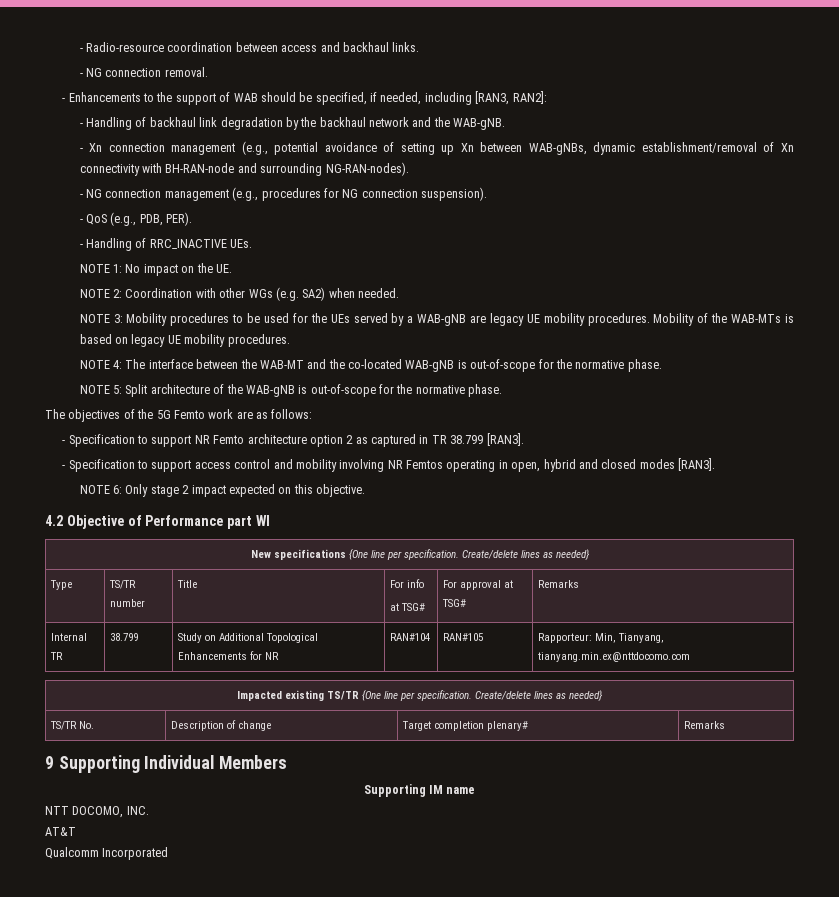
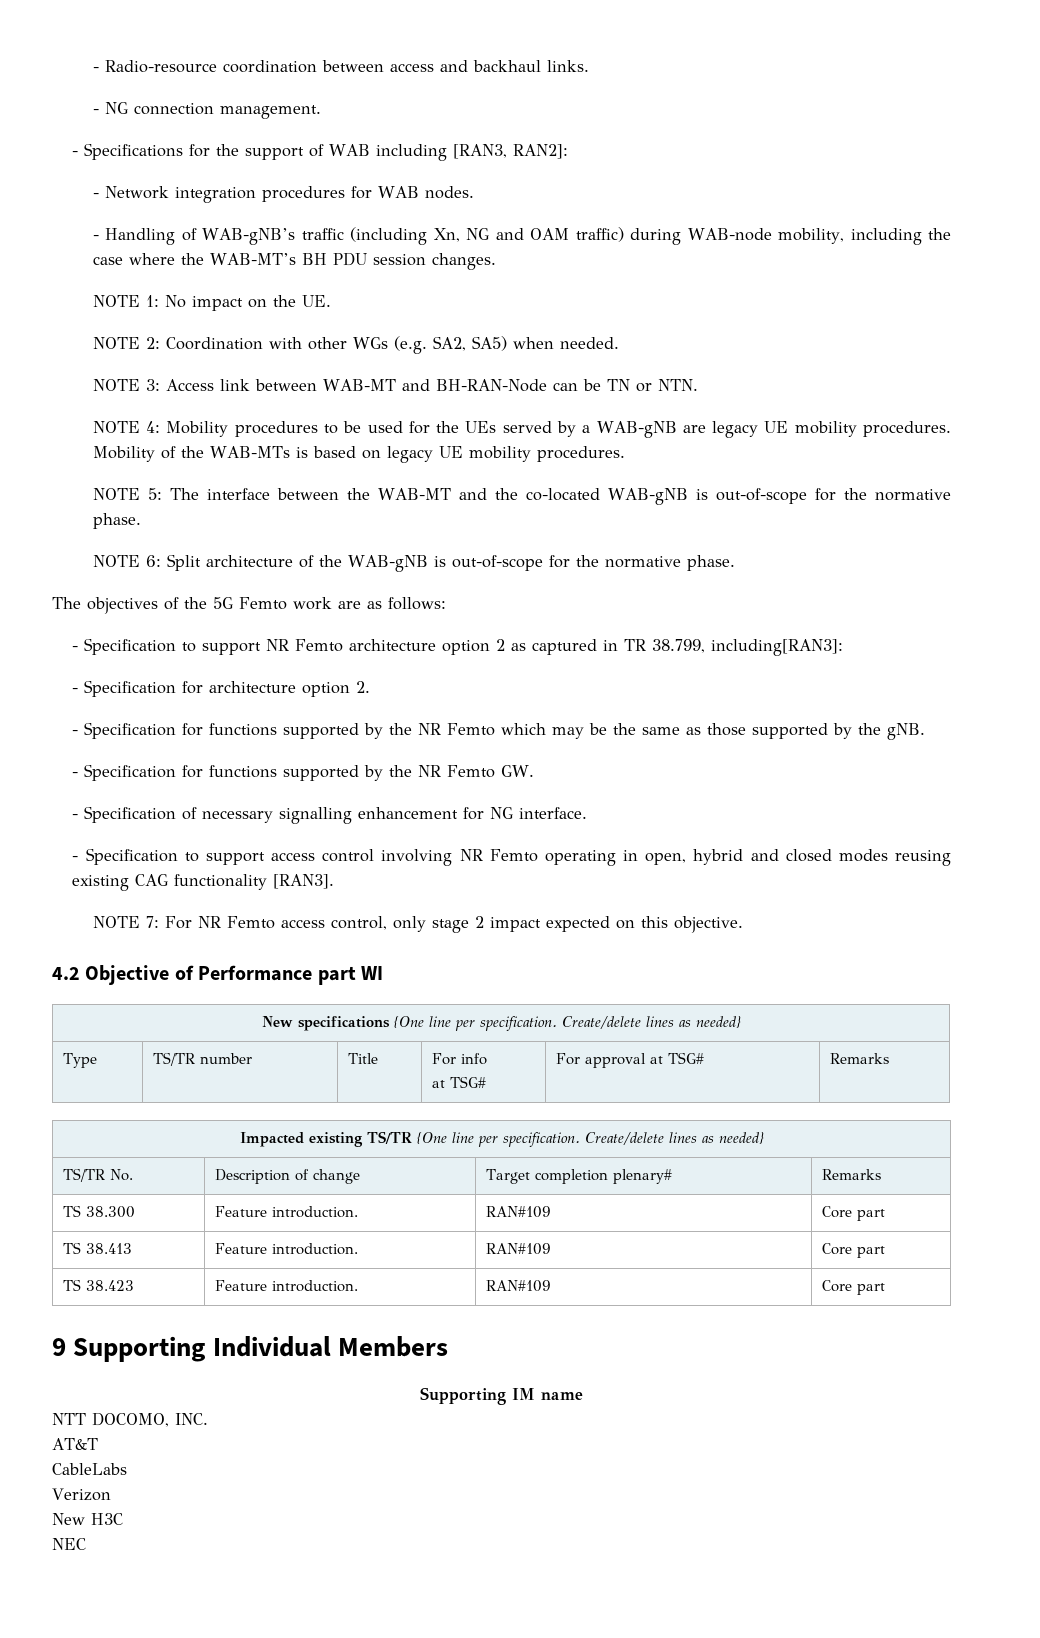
[164,67,208,77] [62,92,155,102] removal. // - Enhancements to -> [219,105,321,119] [72,143,211,160] management. // - Specifications for
[260,92,422,105] should be specified, if needed, -> (371, 150) none
[86,117,506,130] [79,141,794,155] [79,162,409,176] [79,187,488,201] [79,212,193,226] [79,238,253,251] Handling of backhaul link degradation by the backhaul network and the WAB-gNB. // - Xn connection management (e.g., potential avoidance of setting up Xn between WAB-gNBs, dynamic establishment/removal of Xn connectivity with BH-RAN-node and surrounding NG-RAN-nodes). // - NG connection management (e.g., procedures for NG connection suspension). // - QoS (e.g., PDB, PER). // - Handling of RRC_INACTIVE UEs. -> [104,186,474,203] [92,227,951,245] [92,252,496,270] Network integration procedures for WAB nodes. // - Handling of WAB-gNB’s traffic (including Xn, NG and OAM traffic) during WAB-node mobility, including the case where the WAB-MT’s BH PDU session changes.
[302,287,326,301] SA2) -> [432,336,507,351] SA2, SA5)
(123, 318) none -> [165,379,698,392] [92,421,161,433] Access link between WAB-MT and BH-RAN-Node can be TN or NTN. // NOTE 4:
[113,360,123,369] 4: -> [147,488,162,500] 5:
[113,385,123,394] 5: -> [145,555,161,567] 6:
[450,433,524,446] 38.799 [RAN3]. -> [652,639,844,656] [72,680,371,697] [72,722,926,740] [72,764,535,781] [72,806,588,824] 38.799, including[RAN3]: // - Specification for architecture option 2. // - Specification for functions supported by the NR Femto which may be the same as those supported by the gNB. // - Specification for functions supported by the NR Femto GW. // - Specification of necessary signalling enhancement for NG interface.
[273,459,337,472] and mobility -> (375, 855) none
[406,460,444,469] Femtos -> [489,849,538,862] Femto
[678,458,716,471] [79,484,149,497] [RAN3]. // NOTE 6: Only -> [894,850,951,866] [72,874,335,891] [92,916,426,932] reusing existing CAG functionality [RAN3]. // NOTE 7: For NR Femto access control, only
[50,633,87,641] [49,652,63,660] [109,633,138,641] [177,633,318,643] [177,651,279,660] [389,633,430,641] [442,633,483,641] [537,633,664,643] [537,652,690,662] // Internal TR | 38.799 | Study on Additional Topological Enhancements for NR | RAN#104 | RAN#105 | Rapporteur: Min, Tianyang, tianyang.min.ex@nttdocomo.com -> (889, 1058) none
(725, 725) none -> [62,1205,135,1218] [214,1206,358,1218] [485,1206,551,1218] [821,1206,885,1221] [62,1242,132,1254] [214,1243,358,1255] [485,1243,551,1255] [821,1243,885,1258] [62,1279,134,1291] [214,1280,358,1292] [485,1280,551,1292] [821,1280,885,1295] // TS 38.300 | Feature introduction. | RAN#109 | Core part // TS 38.413 | Feature introduction. | RAN#109 | Core part // TS 38.423 | Feature introduction. | RAN#109 | Core part
[45,847,169,860] Qualcomm Incorporated -> [52,1463,127,1475] [52,1488,111,1501] [52,1513,123,1525] [52,1538,86,1550] CableLabs // Verizon // New H3C // NEC

